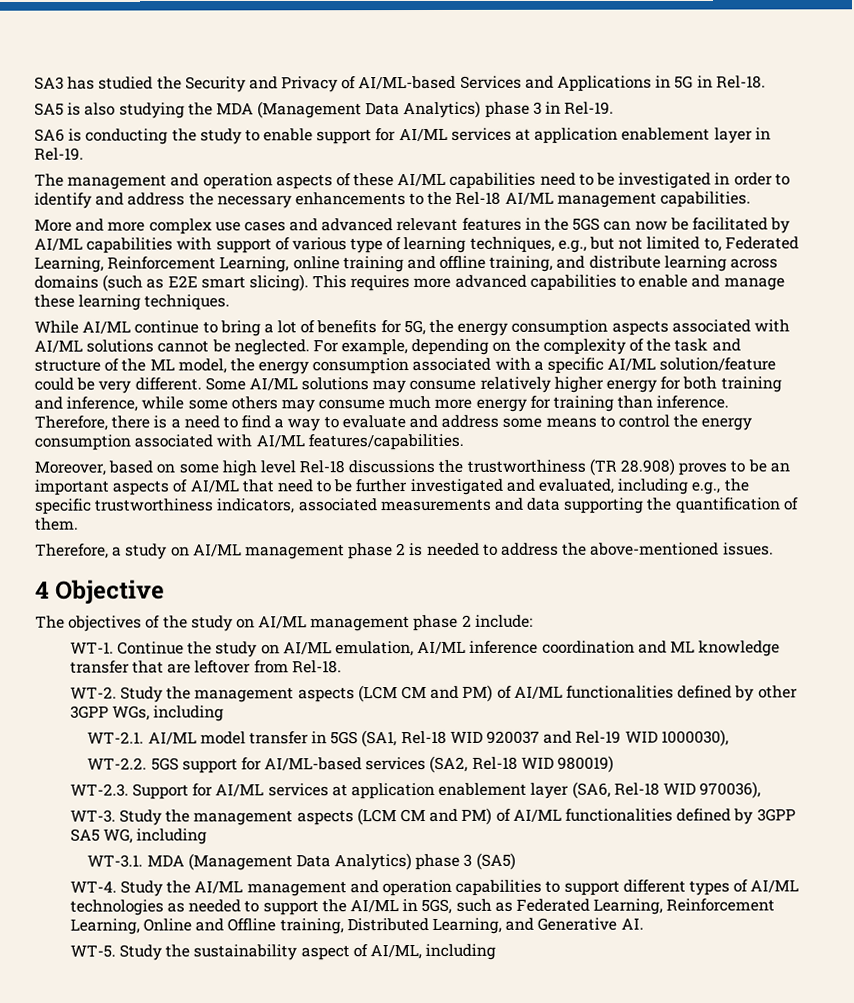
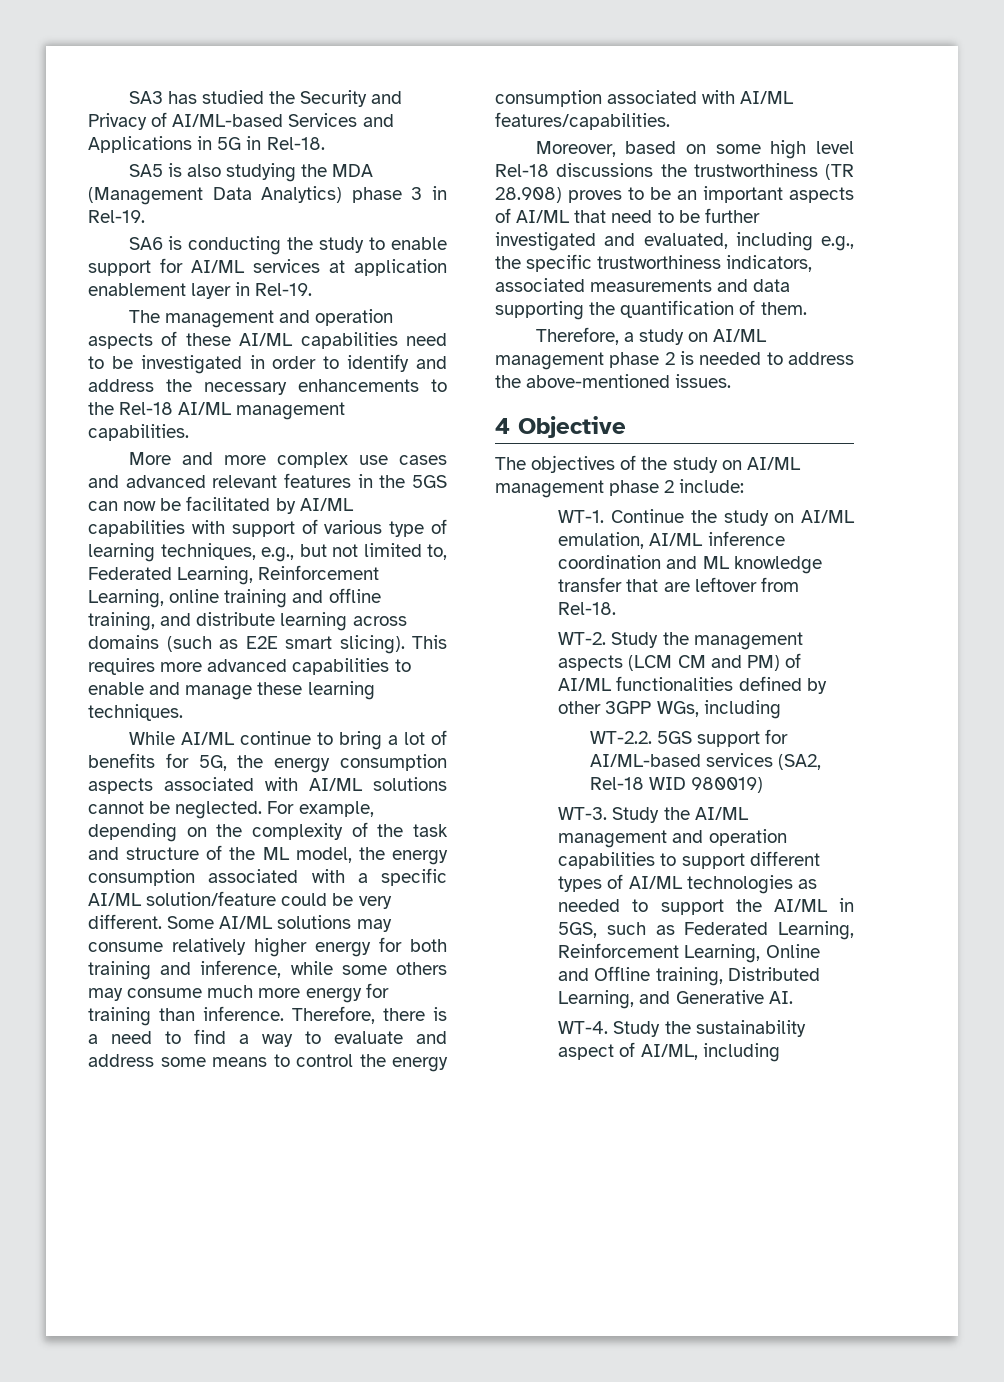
[87,729,729,748] // WT-2.1. AI/ML model transfer in 5GS (SA1, Rel-18 WID 920037 and Rel-19 WID 1000030), -> (781, 709) none
[69,781,762,800] [69,807,796,826] [69,828,208,845] [87,852,516,871] [69,880,117,893] WT-2.3. Support for AI/ML services at application enablement layer (SA6, Rel-18 WID 970036), // WT-3. Study the management aspects (LCM CM and PM) of AI/ML functionalities defined by 3GPP SA5 WG, including // WT-3.1. MDA (Management Data Analytics) phase 3 (SA5) // WT-4. -> [558,807,608,820] WT-3.
[69,944,116,958] WT-5. -> [558,1021,609,1034] WT-4.

